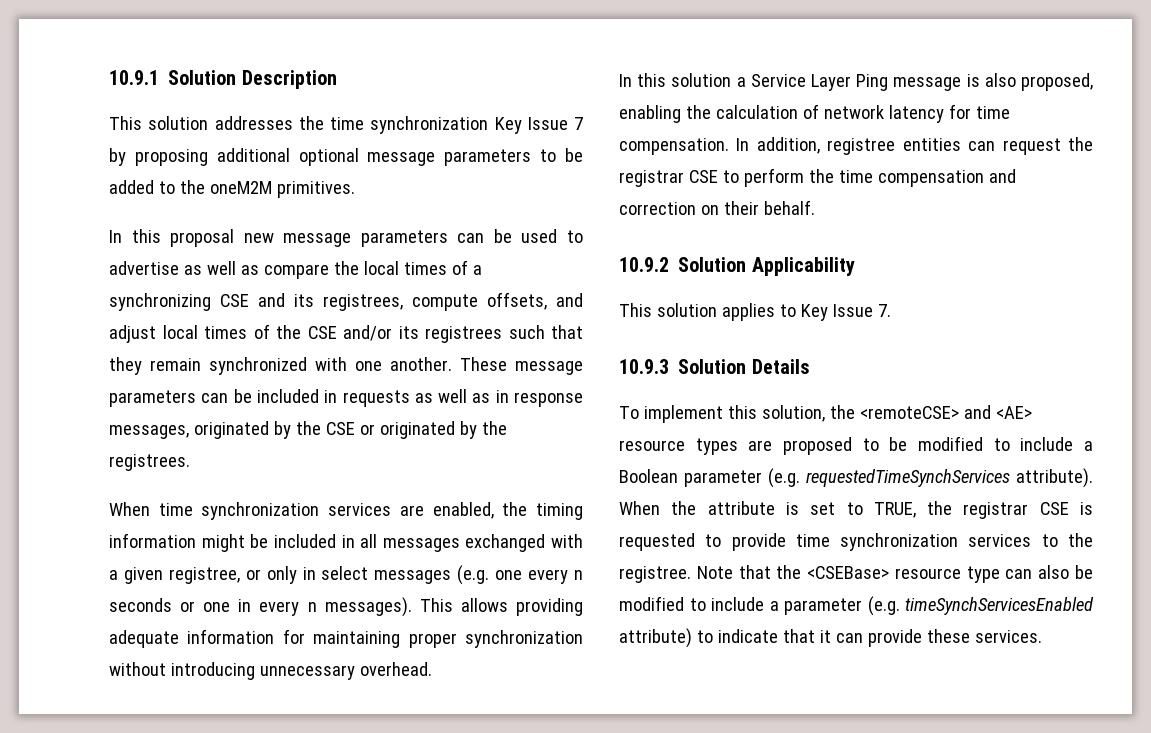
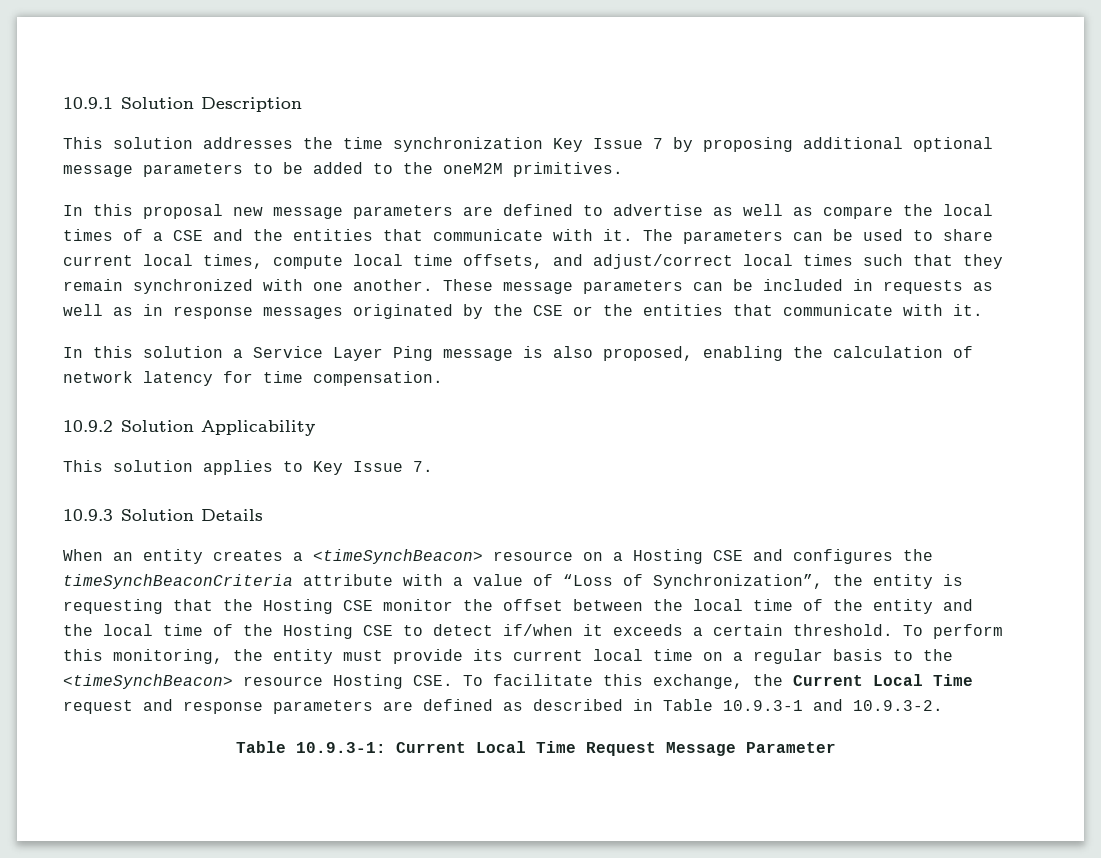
[457,229,558,243] can be used -> [463,204,573,216] are defined
[109,293,478,311] synchronizing CSE and its registrees, compute -> [173,229,993,244] [63,254,453,269] CSE and the entities that communicate with it. The parameters can be used to share current local times, compute local time
[109,324,502,343] adjust local times of the CSE and/or its registrees -> [593,254,853,269] adjust/correct local times
[109,425,189,439] messages, -> [263,307,343,319] messages
[379,421,507,439] [109,454,190,471] [109,502,583,520] [109,533,583,552] [109,565,584,585] [109,597,583,617] [109,629,583,648] [109,662,432,680] originated by the registrees. // When time synchronization services are enabled, the timing information might be included in all messages exchanged with a given registree, or only in select messages (e.g. one every n seconds or one in every n messages). This allows providing adequate information for maintaining proper synchronization without introducing unnecessary overhead. -> [603,304,983,316] the entities that communicate with it.
[736,137,1093,155] [619,168,1016,187] [619,200,815,215] In addition, registree entities can request the registrar CSE to perform the time compensation and correction on their behalf. -> (443, 378) none
[619,405,1032,423] [619,436,1093,455] [619,468,1093,488] [619,501,1093,519] [619,533,1093,551] [619,565,1093,583] [619,596,1094,616] [619,628,1042,648] To implement this solution, the <remoteCSE> and <AE> resource types are proposed to be modified to include a Boolean parameter (e.g. requestedTimeSynchServices attribute). When the attribute is set to TRUE, the registrar CSE is requested to provide time synchronization services to the registree. Note that the <CSEBase> resource type can also be modified to include a parameter (e.g. timeSynchServicesEnabled attribute) to indicate that it can provide these services. -> [63,549,933,564] [63,574,963,589] [63,599,973,614] [63,624,1003,639] [63,649,953,664] [63,674,973,689] [63,699,943,714] [235,741,836,756] When an entity creates a <timeSynchBeacon> resource on a Hosting CSE and configures the timeSynchBeaconCriteria attribute with a value of “Loss of Synchronization”, the entity is requesting that the Hosting CSE monitor the offset between the local time of the entity and the local time of the Hosting CSE to detect if/when it exceeds a certain threshold. To perform this monitoring, the entity must provide its current local time on a regular basis to the <timeSynchBeacon> resource Hosting CSE. To facilitate this exchange, the Current Local Time request and response parameters are defined as described in Table 10.9.3-1 and 10.9.3-2. // Table 10.9.3-1: Current Local Time Request Message Parameter

